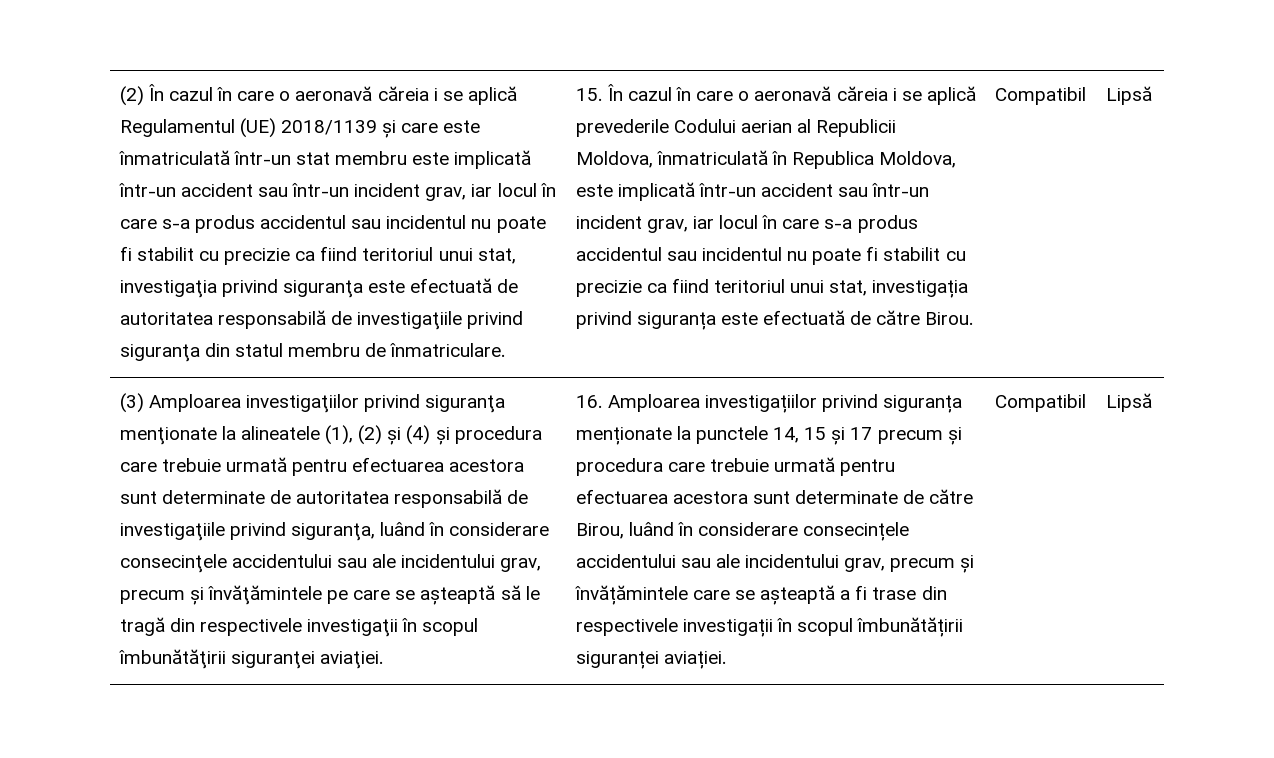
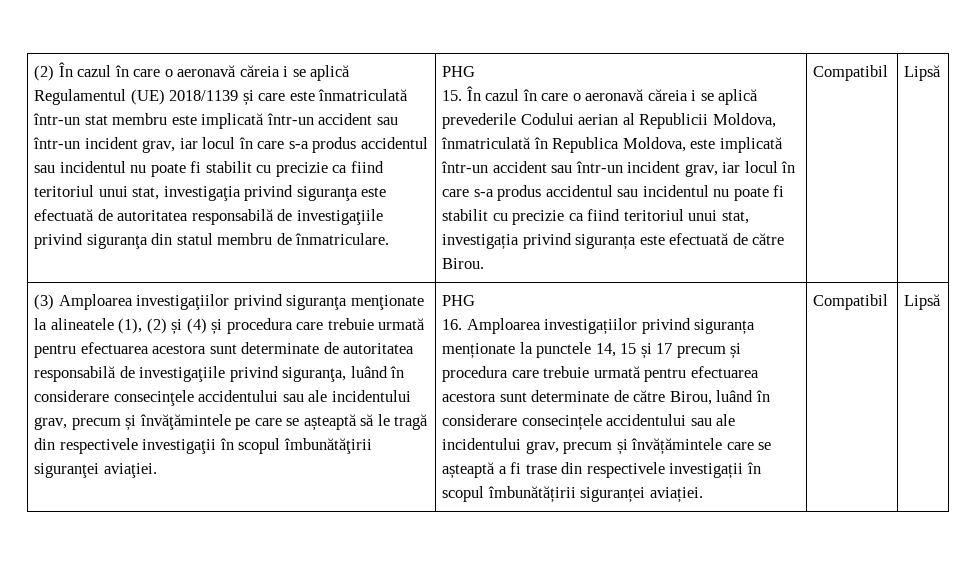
(507, 350) none -> [442,66,476,77] PHG //
(384, 660) none -> [442,295,476,306] PHG //

